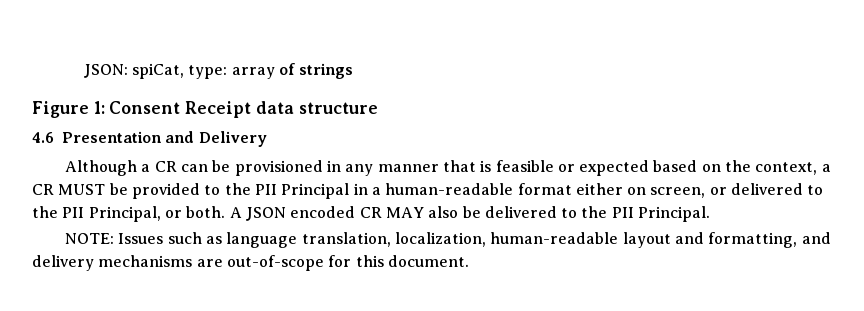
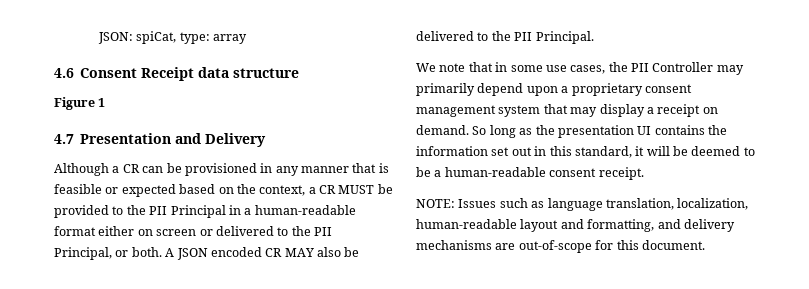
[279,63,354,79] [32,101,105,118] of strings // Figure 1: -> [54,68,74,78] // 4.6
[32,132,54,143] 4.6 -> [54,97,106,110] [54,134,74,144] Figure 1 // 4.7
[650,187,706,198] screen, -> [156,229,197,236] screen
(711, 214) none -> [416,62,744,75] [416,83,692,96] [416,104,718,117] [416,125,727,138] [416,146,755,158] [416,167,644,180] // We note that in some use cases, the PII Controller may primarily depend upon a proprietary consent management system that may display a receipt on demand. So long as the presentation UI contains the information set out in this standard, it will be deemed to be a human-readable consent receipt.

